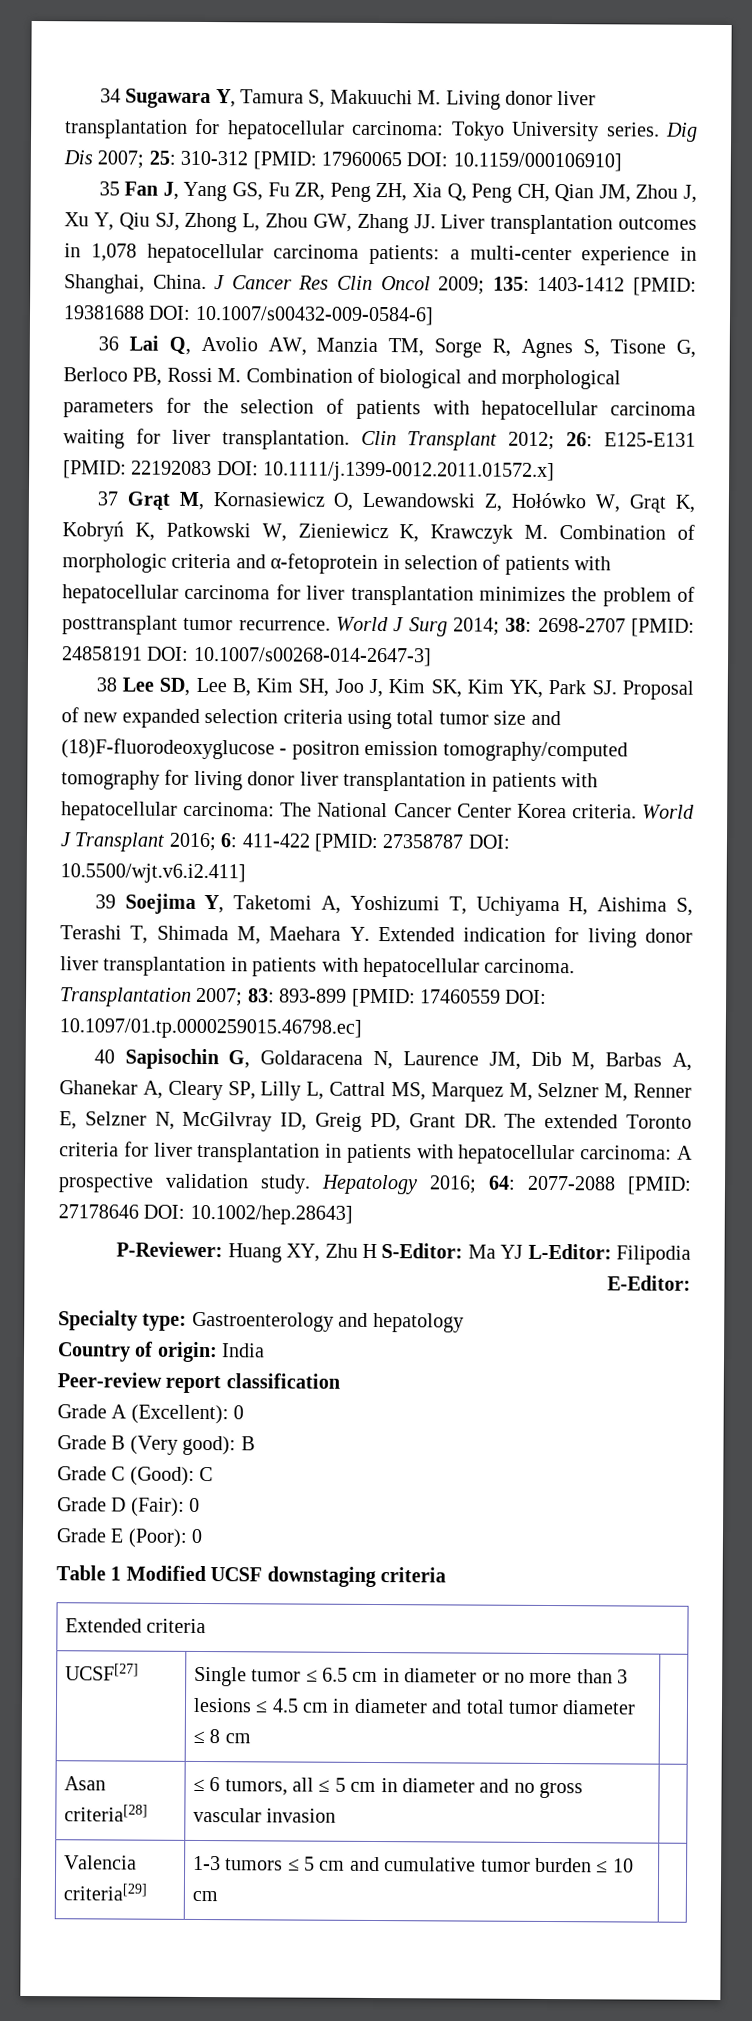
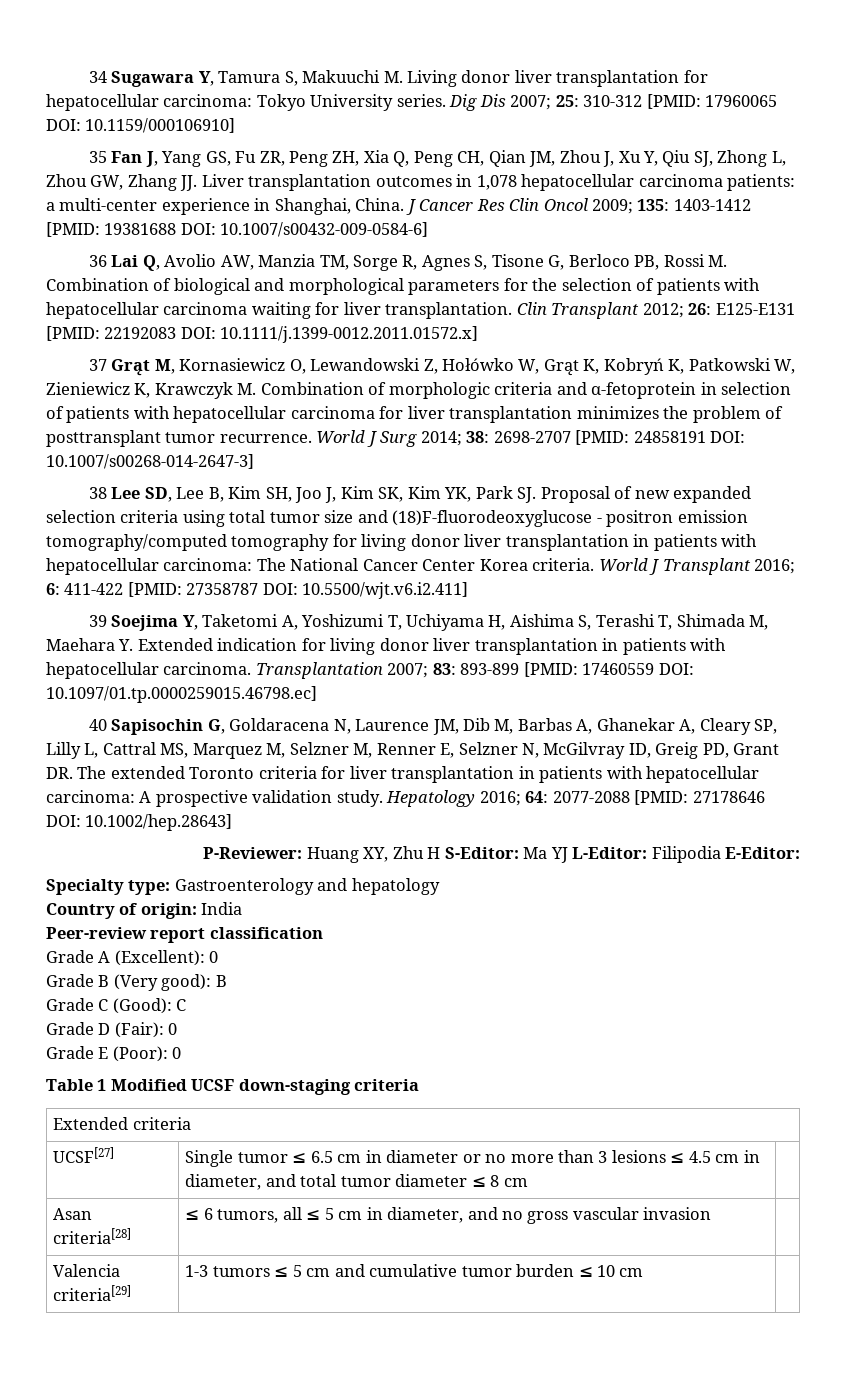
[266,1566,376,1588] downstaging -> [238,1079,351,1095] down-staging
[353,1698,428,1714] diameter -> [185,1174,262,1190] diameter,
[402,1778,476,1793] diameter -> [387,1207,464,1223] diameter,

